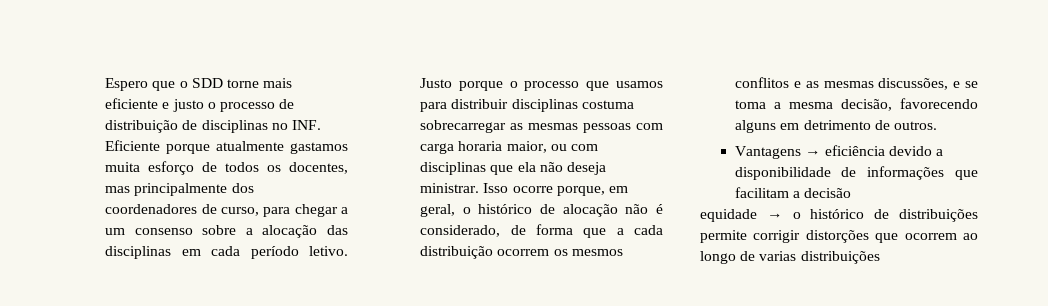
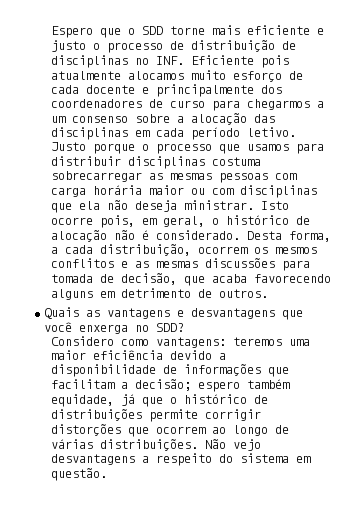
[166,141,348,154] [105,161,348,175] [105,186,131,193] porque atualmente gastamos muita esforço de todos os docentes, mas -> [261,55,290,68] [51,70,304,82] [51,85,150,94] pois atualmente alocamos muito esforço de cada docente e
[220,204,338,217] curso, para chegar -> [170,99,311,111] curso para chegarmos
[458,141,547,153] horaria maior, -> [93,185,185,195] horária maior
[483,183,605,196] Isso ocorre porque, -> [261,201,290,210] [51,215,136,228] Isto ocorre pois,
[420,224,607,238] considerado, de forma que -> [156,230,332,242] considerado. Desta forma,
[420,246,494,259] distribuição -> [100,244,192,256] distribuição,
[878,78,978,90] [735,99,893,111] discussões, e se toma a mesma decisão, -> [205,258,311,271] [51,273,248,286] discussões para tomada de decisão, que acaba
[734,146,821,159] Vantagens → -> [44,307,304,320] [44,322,185,334] [51,336,311,348] [51,350,87,360] Quais as vantagens e desvantagens que você enxerga no SDD? // Considero como vantagens: teremos uma maior
[804,188,852,198] [700,209,783,222] decisão // equidade → -> [135,379,291,392] [51,394,164,407] decisão; espero também equidade, já que
[759,251,880,264] varias distribuições -> [51,439,262,451] [51,453,312,466] [51,468,108,481] várias distribuições. Não vejo desvantagens a respeito do sistema em questão.

